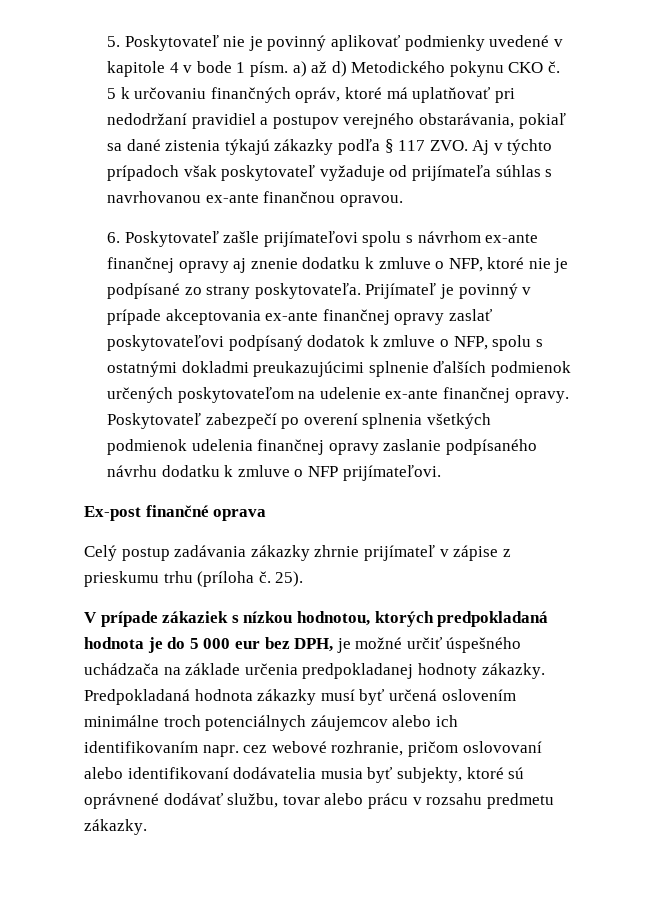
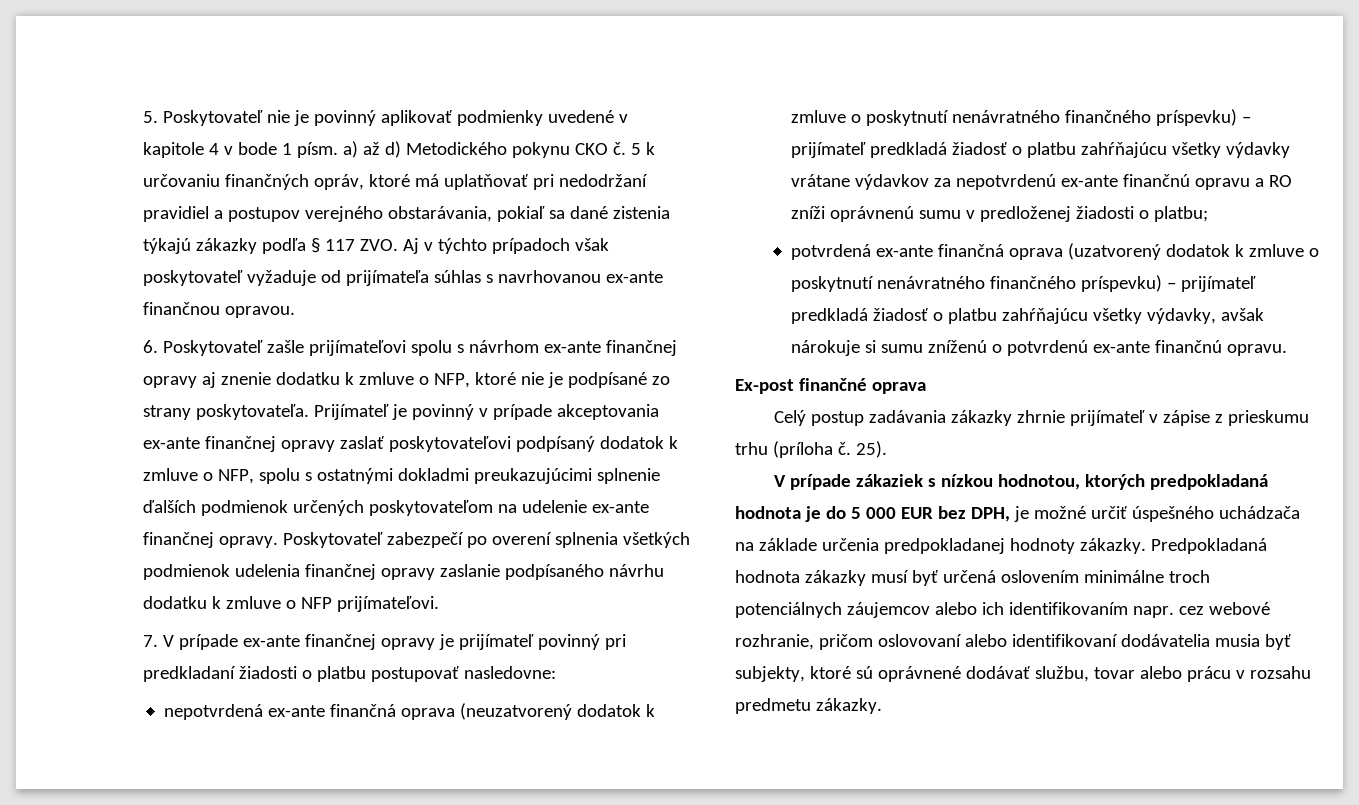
(441, 473) none -> [143,634,627,650] [143,666,557,682] [163,703,655,720] [790,109,1251,126] [790,142,1290,158] [790,174,1292,190] [790,206,1208,222] [790,243,1319,260] [790,275,1256,292] [790,308,1264,324] [790,340,1287,356] // 7. V prípade ex-ante finančnej opravy je prijímateľ povinný pri predkladaní žiadosti o platbu postupovať nasledovne: // nepotvrdená ex-ante finančná oprava (neuzatvorený dodatok k zmluve o poskytnutí nenávratného finančného príspevku) – prijímateľ predkladá žiadosť o platbu zahŕňajúcu všetky výdavky vrátane výdavkov za nepotvrdenú ex-ante finančnú opravu a RO zníži oprávnenú sumu v predloženej žiadosti o platbu; // potvrdená ex-ante finančná oprava (uzatvorený dodatok k zmluve o poskytnutí nenávratného finančného príspevku) – prijímateľ predkladá žiadosť o platbu zahŕňajúcu všetky výdavky, avšak nárokuje si sumu zníženú o potvrdenú ex-ante finančnú opravu.
[234,641,260,649] eur -> [900,507,933,519] EUR

